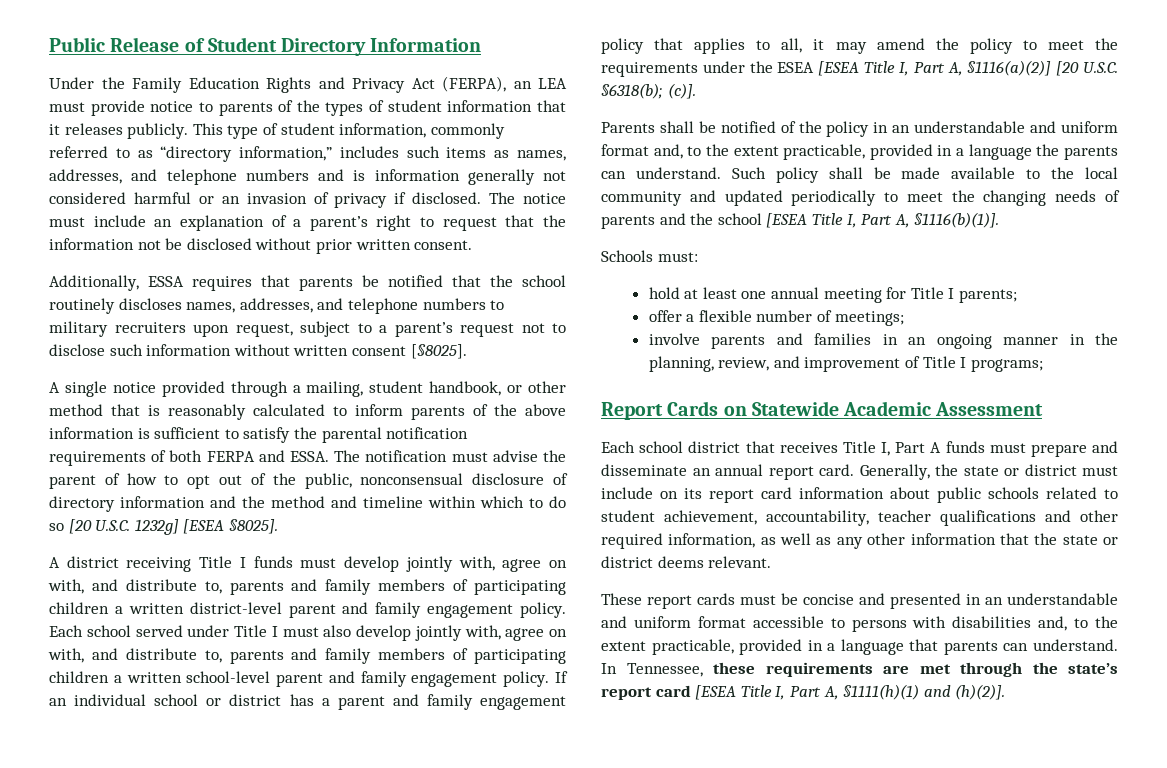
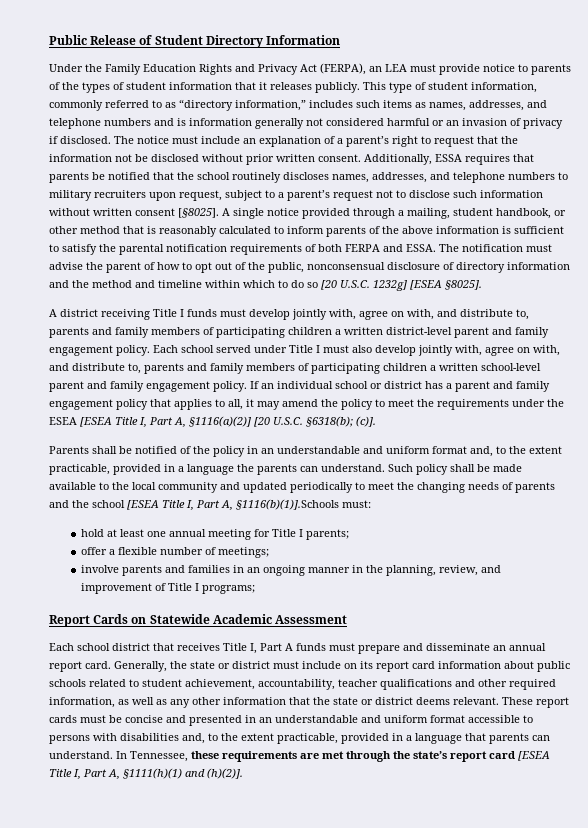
(473, 245) // -> (361, 158) none
(467, 351) // -> (219, 213) none
[914,212,1000,228] [601,250,653,262] §1116(b)(1)]. // Schools -> [236,499,339,510] §1116(b)(1)].Schools
(772, 562) // -> (499, 701) none

